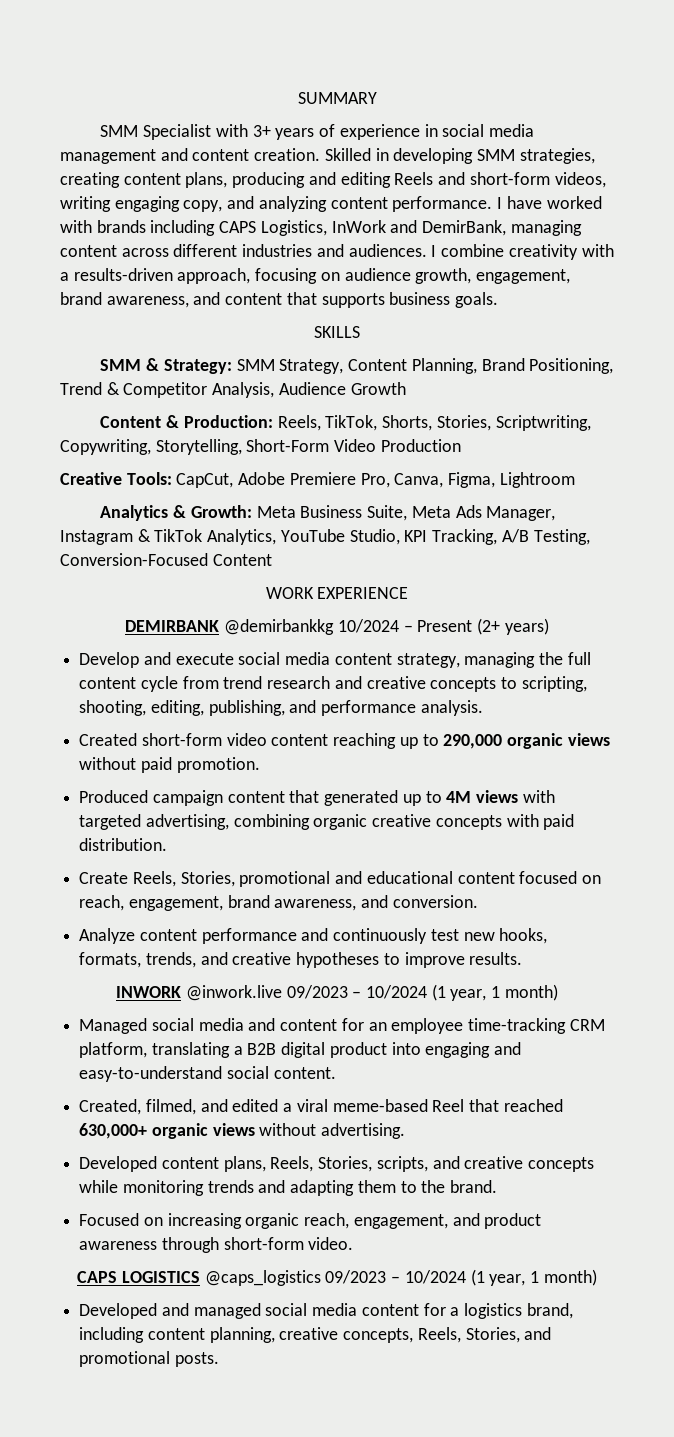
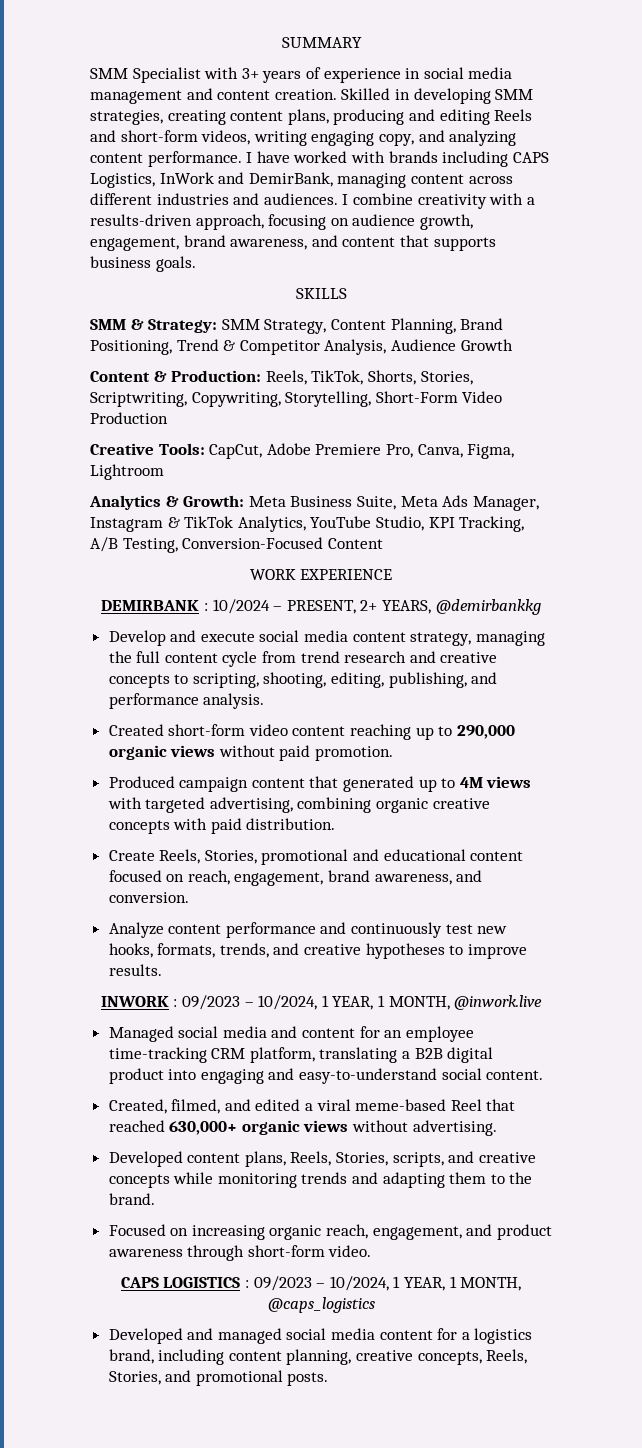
[224,619,335,635] @demirbankkg -> [204,603,209,611] :
[417,618,549,635] Present (2+ years) -> [286,599,541,615] PRESENT, 2+ YEARS, @demirbankkg
[185,984,558,1001] @inwork.live 09/2023 – 10/2024 (1 year, 1 month) -> [173,995,543,1010] : 09/2023 – 10/2024, 1 YEAR, 1 MONTH, @inwork.live
[204,1269,597,1286] @caps_logistics 09/2023 – 10/2024 (1 year, 1 month) -> [245,1276,522,1291] [267,1297,375,1313] : 09/2023 – 10/2024, 1 YEAR, 1 MONTH, @caps_logistics

